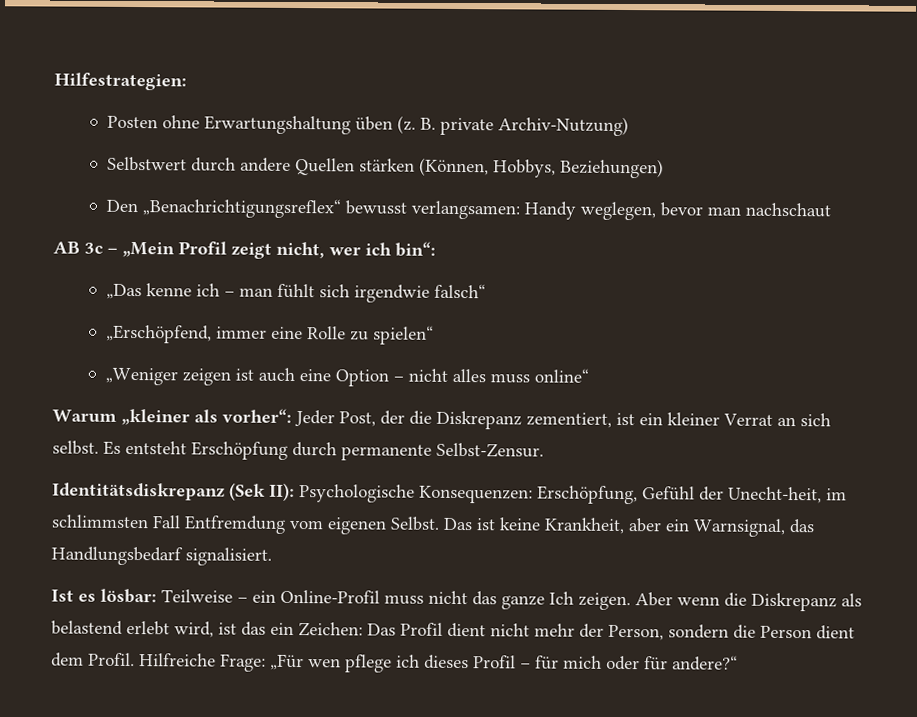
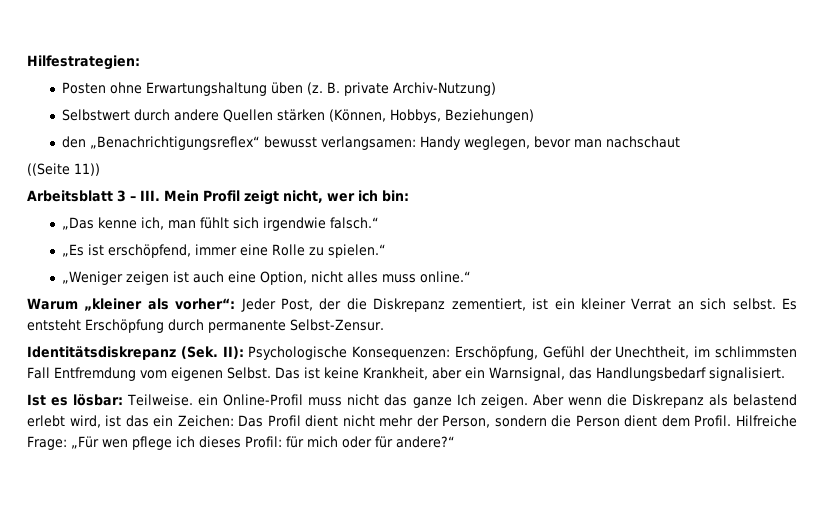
[105,199,138,213] Den -> [61,136,86,148] den
[53,241,175,258] AB 3c – „Mein -> [27,163,100,176] [27,190,199,202] ((Seite 11)) // Arbeitsblatt 3 – III. Mein
[395,241,436,257] bin“: -> [382,190,409,202] bin:
[195,283,235,297] ich – -> [140,217,164,230] ich,
[433,283,486,299] [105,324,212,344] falsch“ // „Erschöpfend, -> [329,217,379,229] [61,244,191,258] falsch.“ // „Es ist erschöpfend,
[372,325,434,345] spielen“ -> [327,244,386,258] spielen.“
[334,369,404,387] Option – -> [259,271,307,285] Option,
[533,368,589,383] online“ -> [419,271,471,283] online.“
[229,482,266,501] (Sek -> [180,346,218,359] (Sek.
[728,486,822,504] Unecht-heit, -> [615,346,690,359] Unechtheit,
[161,589,248,603] Teilweise – -> [127,394,194,406] Teilweise.
[473,655,531,669] Profil – -> [244,436,282,448] Profil:

